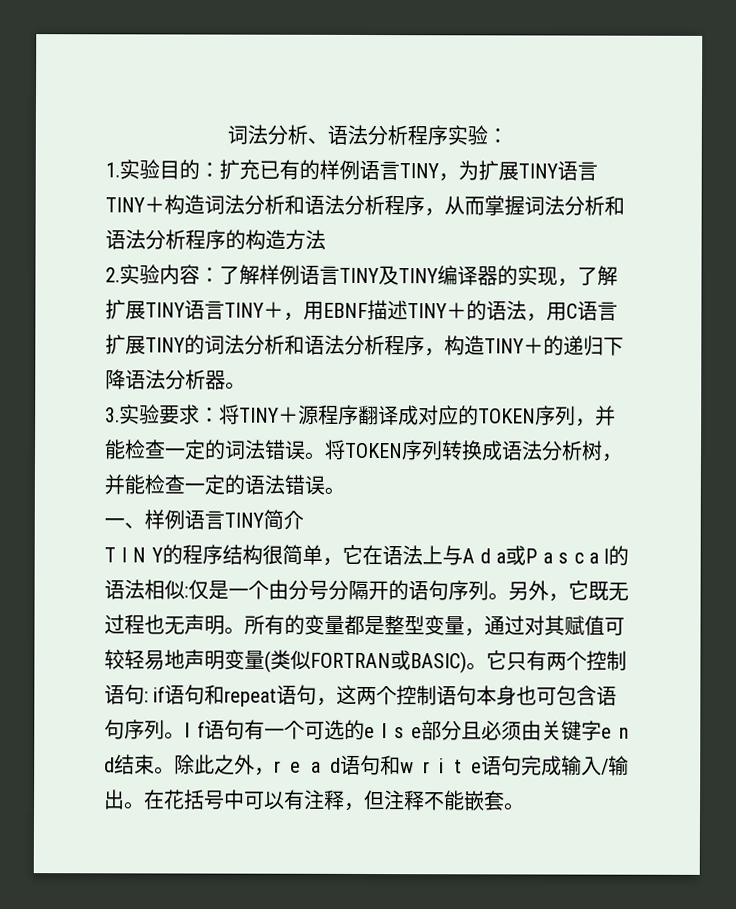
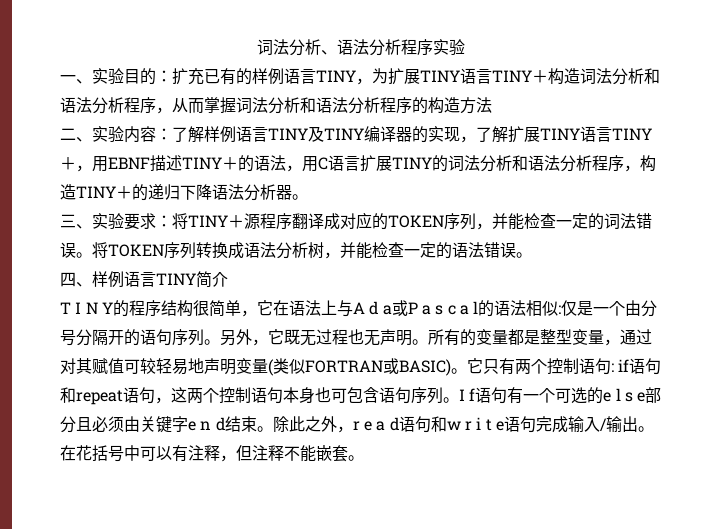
[487,128,508,144] [105,162,120,178] ： // 1. -> [60,75,92,84] // 一、
[105,267,120,283] 2. -> [60,128,92,142] 二、
[105,407,120,423] 3. -> [60,214,92,229] 三、
[104,518,125,528] 一 -> [60,272,76,287] 四

